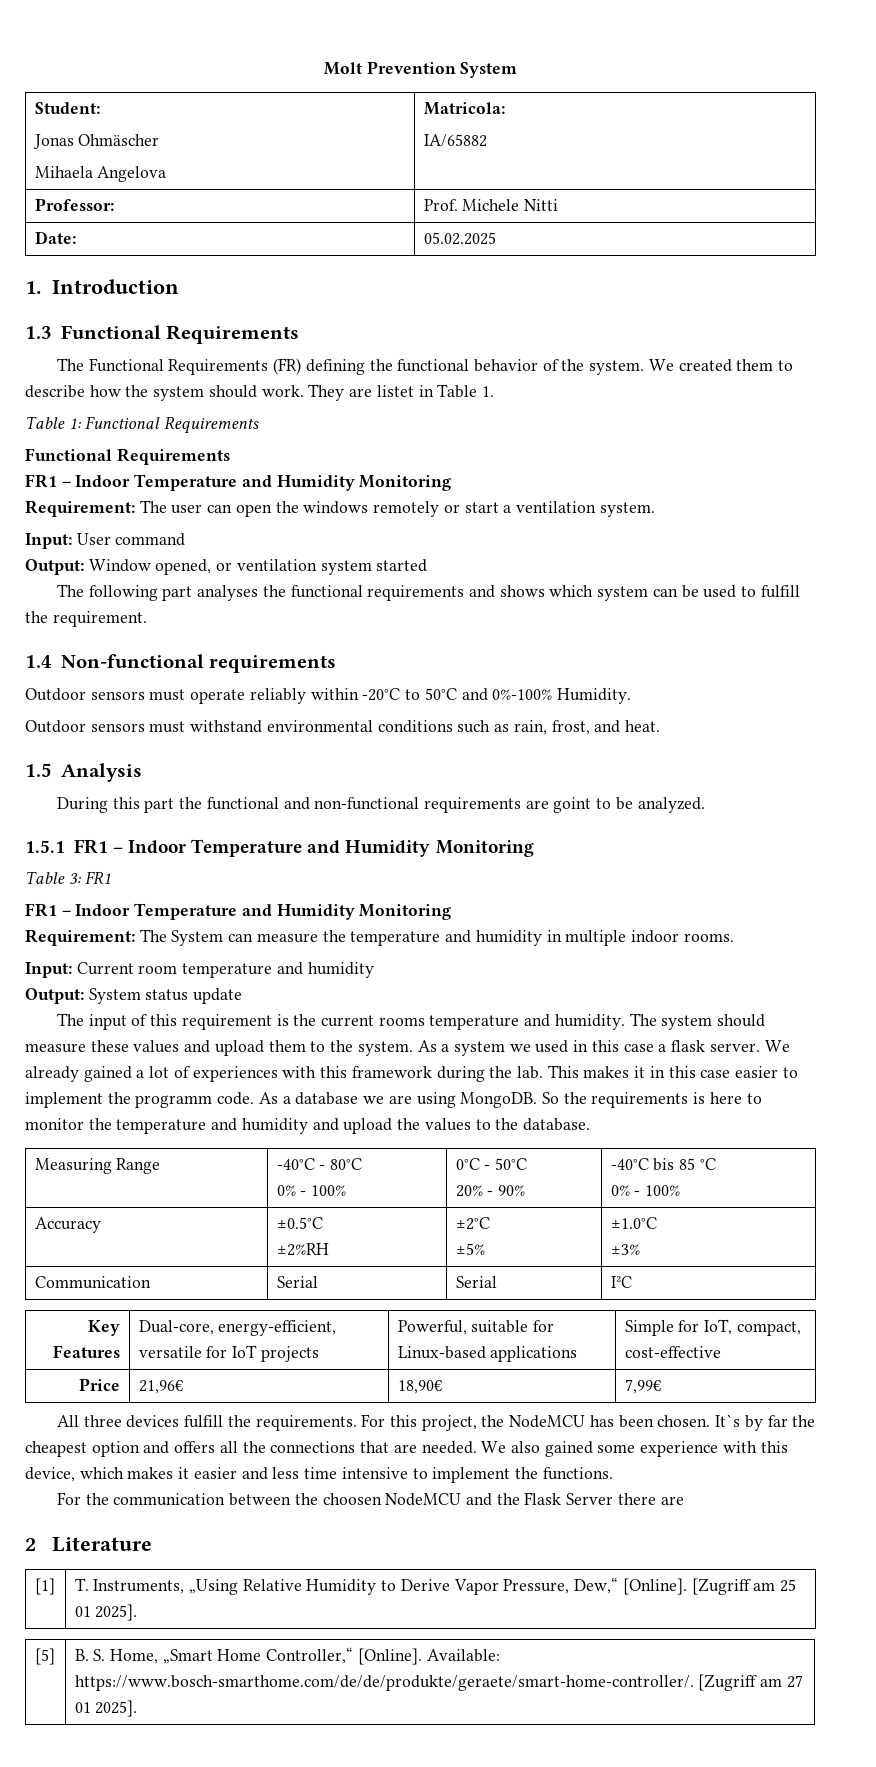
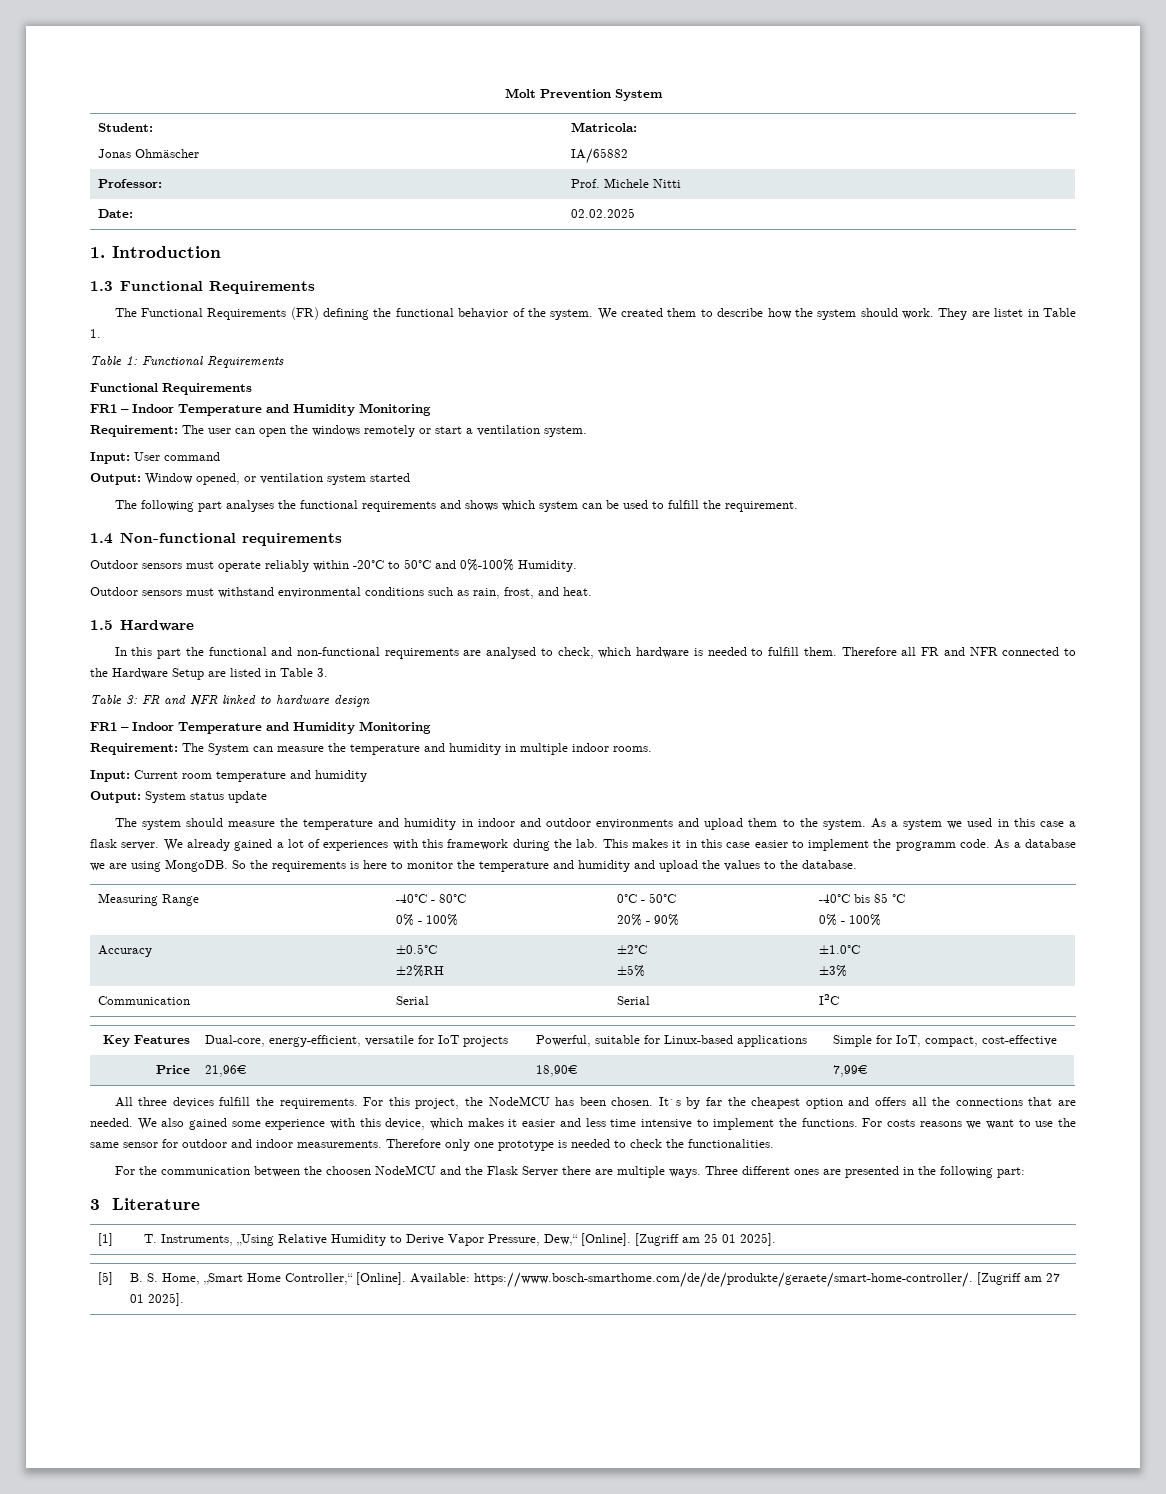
[34,166,167,182] // Mihaela Angelova -> (200, 153) none
[423,232,496,245] 05.02.2025 -> [571,208,636,218] 02.02.2025
[60,763,142,782] [56,797,108,813] Analysis // During -> [119,620,194,631] [114,647,127,656] Hardware // In
[553,797,705,813] [25,839,534,857] [25,871,112,884] goint to be analyzed. // 1.5.1 FR1 – Indoor Temperature and Humidity Monitoring // Table 3: FR1 -> [486,647,1076,659] [90,668,328,680] [90,695,370,707] analysed to check, which hardware is needed to fulfill them. Therefore all FR and NFR connected to the Hardware Setup are listed in Table 3. // Table 3: FR and NFR linked to hardware design
[88,1013,766,1030] [25,1040,180,1053] input of this requirement is the current rooms temperature and humidity. The system should measure these values -> [141,818,674,830] system should measure the temperature and humidity in indoor and outdoor environments
(613, 1473) none -> [862,1118,1077,1129] [90,1139,774,1151] For costs reasons we want to use the same sensor for outdoor and indoor measurements. Therefore only one prototype is needed to check the functionalities.
[25,1538,36,1551] // 2 -> [616,1166,1025,1178] [90,1199,100,1210] multiple ways. Three different ones are presented in the following part: // 3

